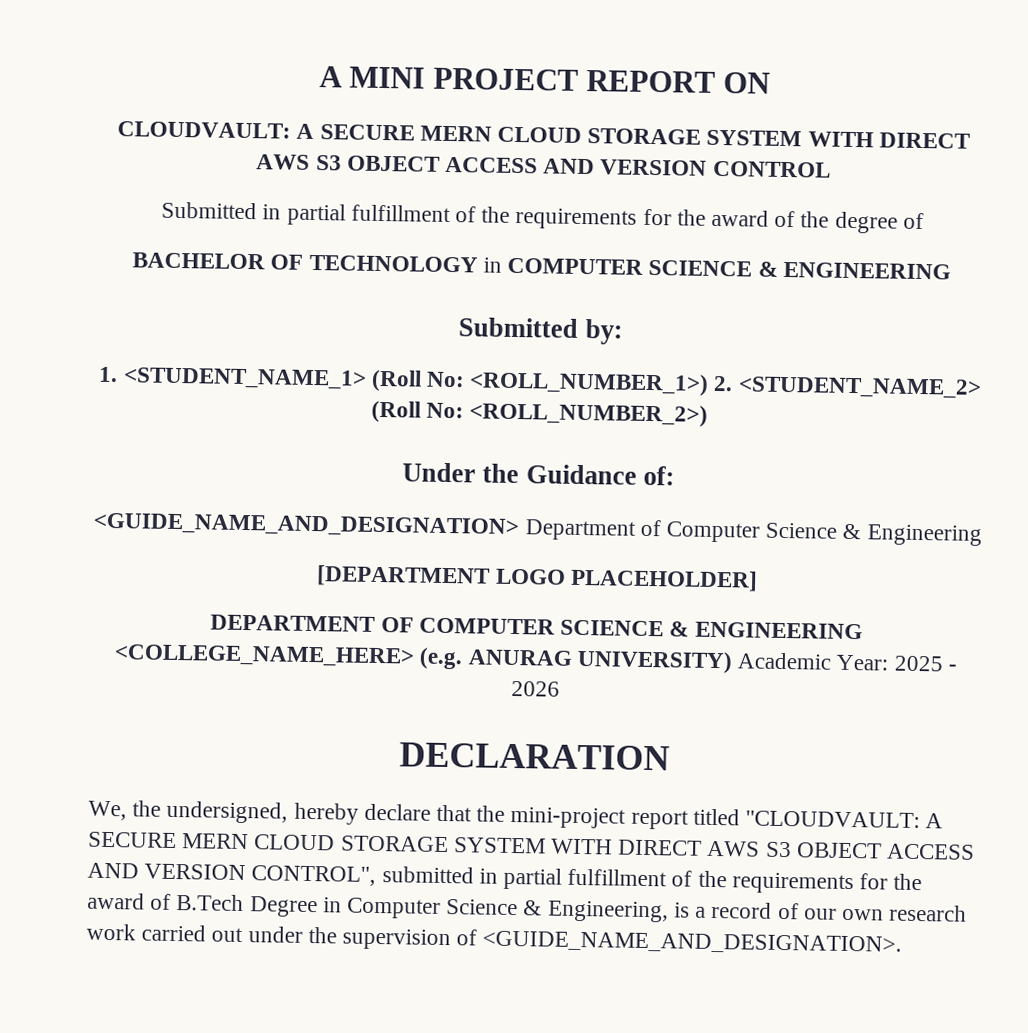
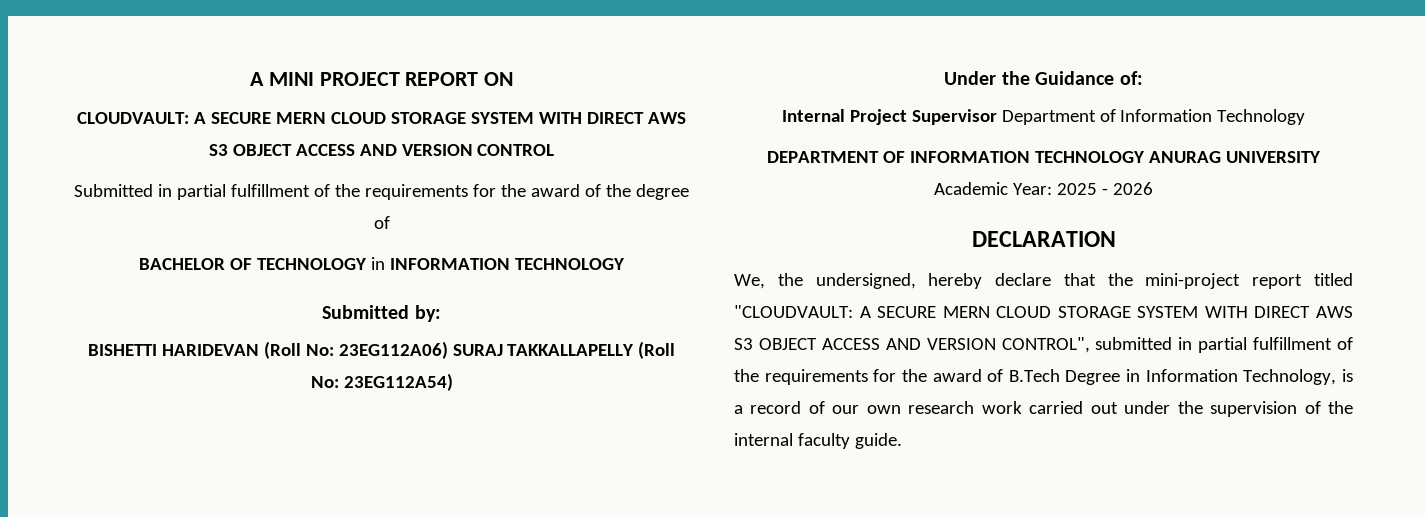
[507,257,951,280] [458,317,623,345] [98,366,982,399] [370,400,709,427] COMPUTER SCIENCE & ENGINEERING // Submitted by: // 1. <STUDENT_NAME_1> (Roll No: <ROLL_NUMBER_1>) 2. <STUDENT_NAME_2> (Roll No: <ROLL_NUMBER_2>) -> [389,258,625,270] [322,305,441,322] [87,341,676,359] [310,373,453,391] INFORMATION TECHNOLOGY // Submitted by: // BISHETTI HARIDEVAN (Roll No: 23EG112A06) SURAJ TAKKALLAPELLY (Roll No: 23EG112A54)
[93,512,982,546] [316,565,758,592] [210,614,863,640] [114,644,733,674] <GUIDE_NAME_AND_DESIGNATION> Department of Computer Science & Engineering // [DEPARTMENT LOGO PLACEHOLDER] // DEPARTMENT OF COMPUTER SCIENCE & ENGINEERING <COLLEGE_NAME_HERE> (e.g. ANURAG UNIVERSITY) -> [781,109,1306,125] [767,151,1321,163] Internal Project Supervisor Department of Information Technology // DEPARTMENT OF INFORMATION TECHNOLOGY ANURAG UNIVERSITY
[347,897,669,923] Computer Science & Engineering, -> [1145,369,1337,385] Information Technology,
[482,930,903,955] <GUIDE_NAME_AND_DESIGNATION>. -> [1328,401,1353,414] [734,433,902,449] the internal faculty guide.

